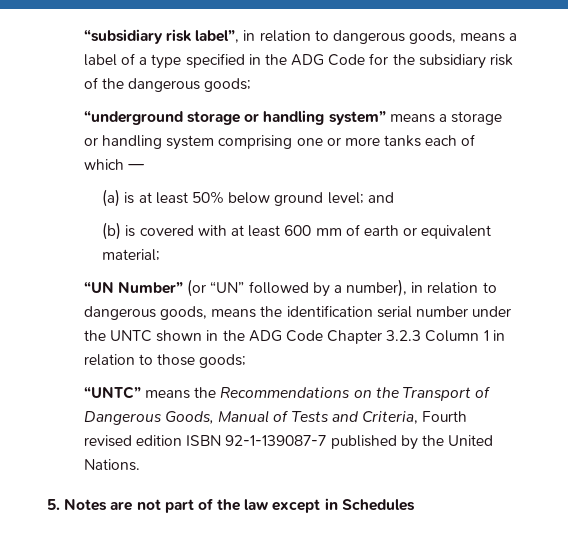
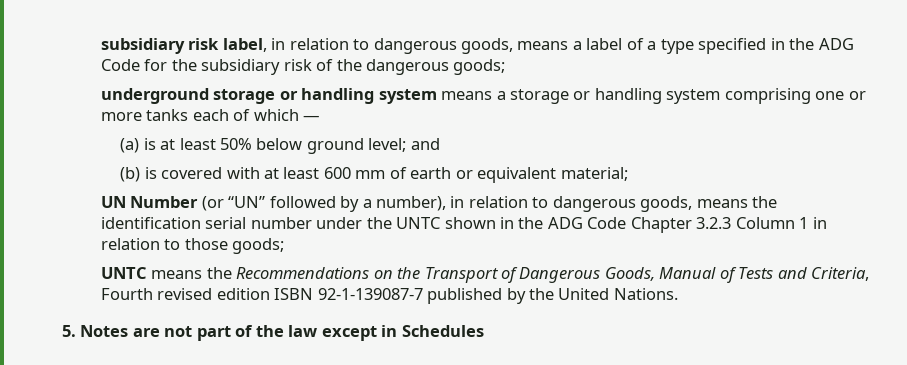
[83,29,240,44] “subsidiary risk label”, -> [100,38,267,54] subsidiary risk label,
[83,110,386,125] “underground storage or handling system” -> [100,88,437,104] underground storage or handling system
[83,281,184,294] “UN Number” -> [100,196,199,208] UN Number
[83,386,141,399] “UNTC” -> [100,267,147,279] UNTC

